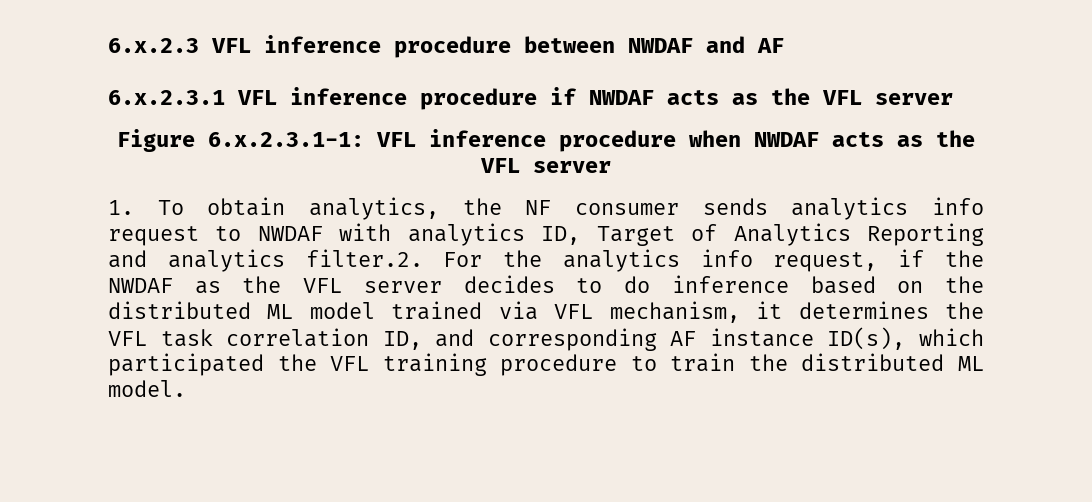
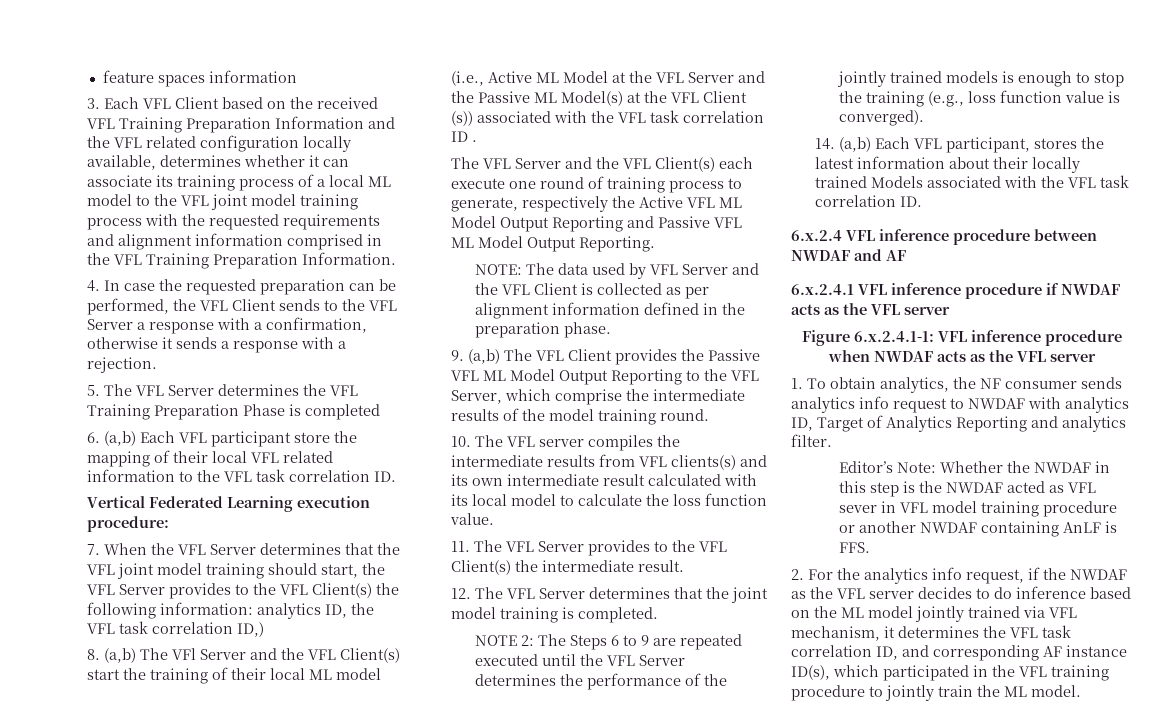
[108,38,199,53] 6.x.2.3 -> [103,70,298,87] [87,97,379,109] [87,116,396,133] [87,135,352,152] [87,155,350,170] [87,174,392,191] [87,194,359,210] [87,214,381,230] [87,233,383,250] [87,252,397,269] [87,279,397,295] [87,298,398,315] [87,317,368,334] [87,337,347,353] [87,357,158,373] [87,384,359,396] [87,404,381,420] [87,431,358,447] [87,450,334,467] [87,469,397,482] [87,496,371,512] [87,516,170,532] [87,543,401,555] [87,563,386,579] [87,583,400,599] [87,602,375,619] [87,621,265,637] [87,648,401,663] [87,667,382,684] [451,71,766,86] [451,91,748,106] [451,110,765,126] [451,131,478,142] [451,157,754,172] [451,176,743,193] [451,196,743,212] [451,216,743,232] [451,236,656,252] [475,263,760,279] [475,283,710,299] [475,302,746,319] [475,322,612,338] [451,349,761,365] [451,369,760,385] [451,389,746,405] [451,408,710,425] [451,435,681,451] [451,454,768,470] [451,474,758,486] [451,493,768,506] [450,513,495,525] [451,540,728,556] [451,560,685,575] [451,587,769,603] [451,607,659,623] [475,634,743,650] [475,654,686,666] [475,673,728,690] [837,71,1125,87] [839,90,1121,107] [839,110,925,126] [815,137,1105,153] [815,156,1081,173] [815,175,1130,188] [815,195,923,207] [791,230,842,241] feature spaces information // 3. Each VFL Client based on the received VFL Training Preparation Information and the VFL related configuration locally available, determines whether it can associate its training process of a local ML model to the VFL joint model training process with the requested requirements and alignment information comprised in the VFL Training Preparation Information. // 4. In case the requested preparation can be performed, the VFL Client sends to the VFL Server a response with a confirmation, otherwise it sends a response with a rejection. // 5. The VFL Server determines the VFL Training Preparation Phase is completed // 6. (a,b) Each VFL participant store the mapping of their local VFL related information to the VFL task correlation ID. // Vertical Federated Learning execution procedure: // 7. When the VFL Server determines that the VFL joint model training should start, the VFL Server provides to the VFL Client(s) the following information: analytics ID, the VFL task correlation ID,) // 8. (a,b) The VFl Server and the VFL Client(s) start the training of their local ML model (i.e., Active ML Model at the VFL Server and the Passive ML Model(s) at the VFL Client (s)) associated with the VFL task correlation ID . // The VFL Server and the VFL Client(s) each execute one round of training process to generate, respectively the Active VFL ML Model Output Reporting and Passive VFL ML Model Output Reporting. // NOTE: The data used by VFL Server and the VFL Client is collected as per alignment information defined in the preparation phase. // 9. (a,b) The VFL Client provides the Passive VFL ML Model Output Reporting to the VFL Server, which comprise the intermediate results of the model training round. // 10. The VFL server compiles the intermediate results from VFL clients(s) and its own intermediate result calculated with its local model to calculate the loss function value. // 11. The VFL Server provides to the VFL Client(s) the intermediate result. // 12. The VFL Server determines that the joint model training is completed. // NOTE 2: The Steps 6 to 9 are repeated executed until the VFL Server determines the performance of the jointly trained models is enough to stop the training (e.g., loss function value is converged). // 14. (a,b) Each VFL participant, stores the latest information about their locally trained Models associated with the VFL task correlation ID. // 6.x.2.4
[108,90,225,105] 6.x.2.3.1 -> [791,284,854,295] 6.x.2.4.1
[208,132,364,147] 6.x.2.3.1-1: -> [853,331,934,342] 6.x.2.4.1-1:
[305,249,423,267] filter.2. -> [791,434,832,447] [839,461,1111,473] [839,481,1097,497] [839,501,1118,517] [839,521,1118,537] [839,542,871,553] [791,569,804,580] filter. // Editor’s Note: Whether the NWDAF in this step is the NWDAF acted as VFL sever in VFL model training procedure or another NWDAF containing AnLF is FFS. // 2.
[108,301,375,319] distributed ML model -> [841,606,964,622] ML model jointly
(264, 364) none -> [973,665,988,677] in
(657, 363) none -> [885,685,934,701] jointly
[801,353,945,371] distributed -> (1000, 691) none

